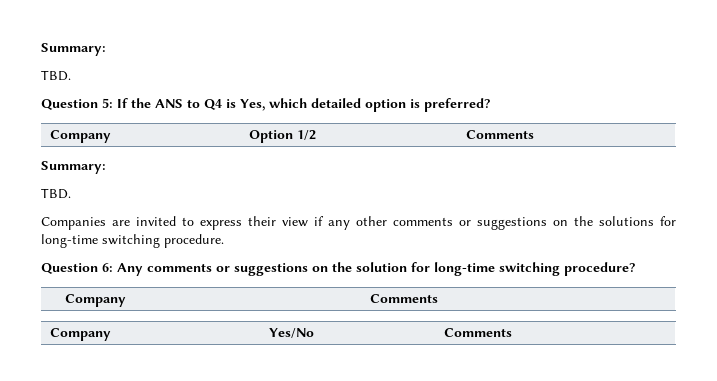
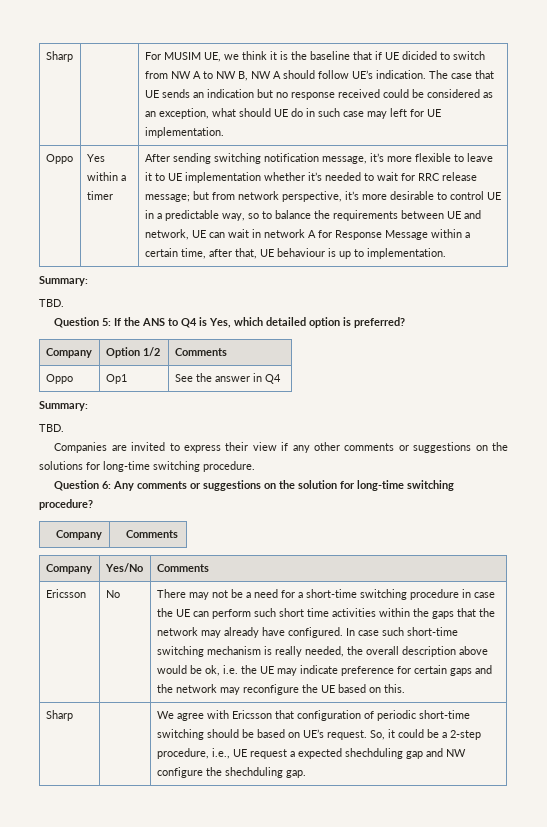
(41, 49) none -> [45,51,73,62] [144,51,485,62] [144,70,494,81] [144,89,493,100] [144,108,441,119] [144,127,224,138] [45,154,73,164] [86,154,105,162] [86,172,126,181] [86,191,113,200] [144,153,493,164] [144,172,477,183] [144,191,501,202] [144,210,481,221] [144,229,470,240] [144,248,446,259] Sharp | | For MUSIM UE, we think it is the baseline that if UE dicided to switch from NW A to NW B, NW A should follow UE’s indication. The case that UE sends an indication but no response received could be considered as an exception, what should UE do in such case may left for UE implementation. // Oppo | Yes within a timer | After sending switching notification message, it’s more flexible to leave it to UE implementation whether it’s needed to wait for RRC release message; but from network perspective, it’s more desirable to control UE in a predictable way, so to balance the requirements between UE and network, UE can wait in network A for Response Message within a certain time, after that, UE behaviour is up to implementation. //
(534, 134) none -> [45,374,73,384] [105,374,127,384] [174,373,281,384] // Oppo | Op1 | See the answer in Q4
(512, 332) none -> [45,589,86,598] [105,590,120,598] [156,589,495,600] [156,608,495,619] [156,627,458,638] [156,646,488,657] [156,665,492,676] [156,684,405,695] [45,710,73,721] [156,710,470,721] [156,729,481,740] [156,748,466,759] [156,767,306,778] // Ericsson | No | There may not be a need for a short-time switching procedure in case the UE can perform such short time activities within the gaps that the network may already have configured. In case such short-time switching mechanism is really needed, the overall description above would be ok, i.e. the UE may indicate preference for certain gaps and the network may reconfigure the UE based on this. // Sharp | | We agree with Ericsson that configuration of periodic short-time switching should be based on UE’s request. So, it could be a 2-step procedure, i.e., UE request a expected shechduling gap and NW configure the shechduling gap.

